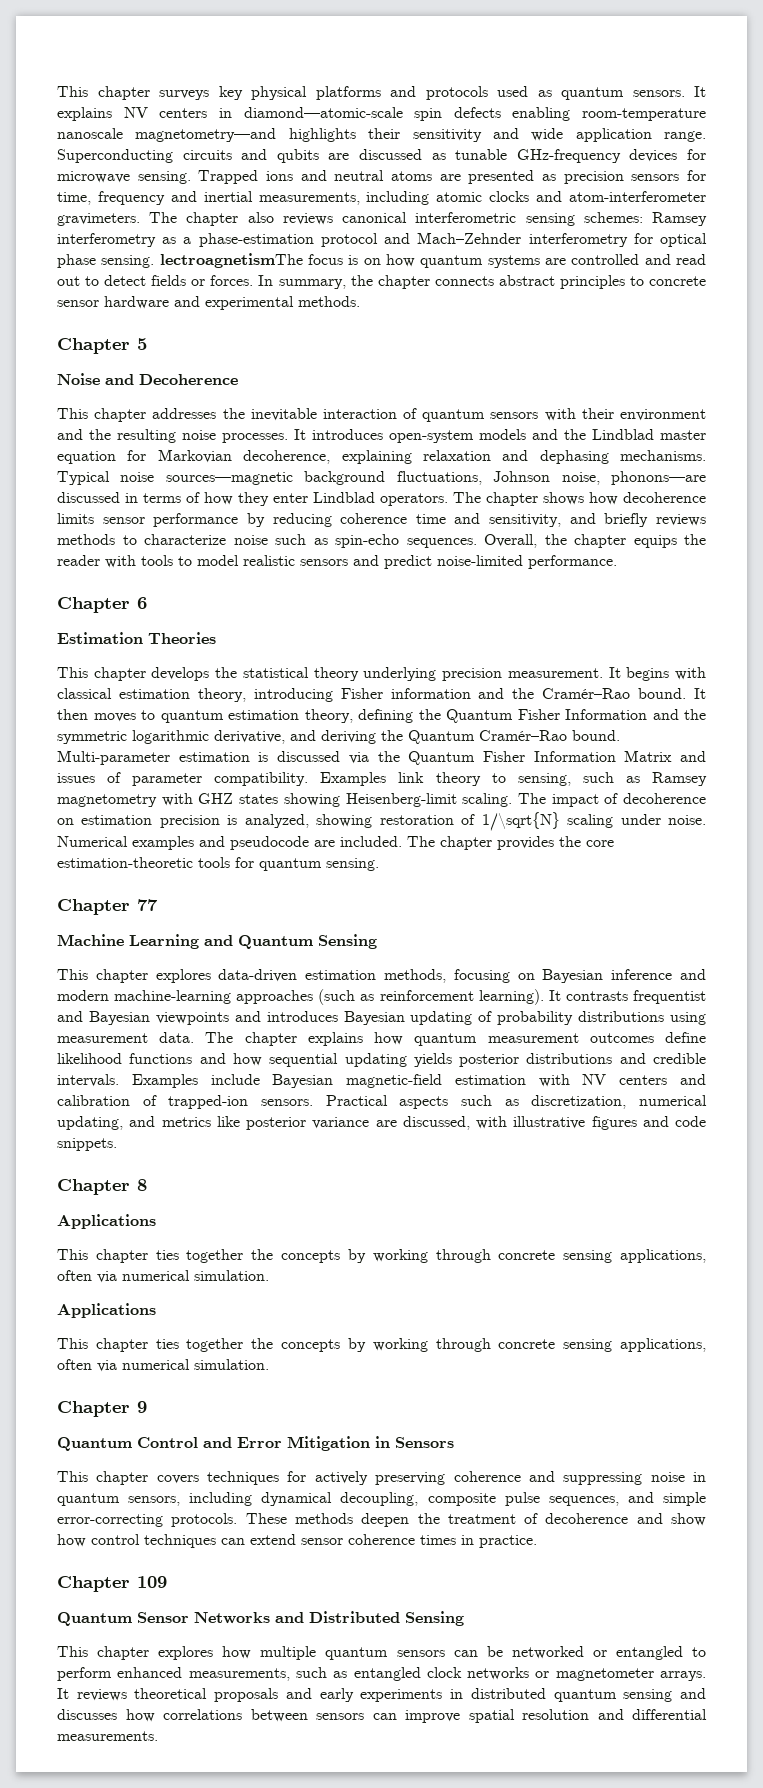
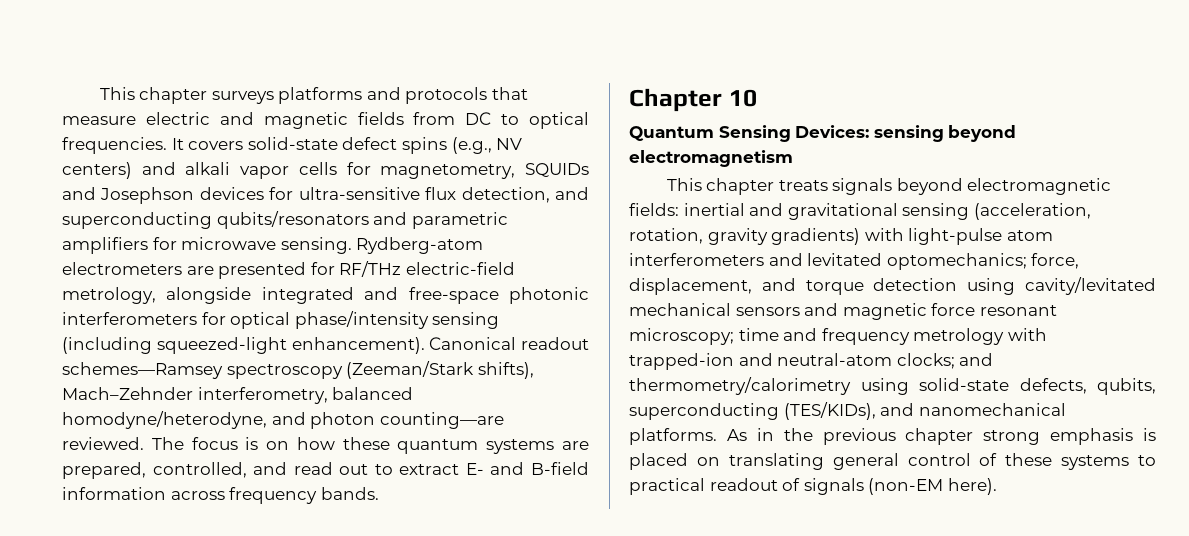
[218,86,307,100] key physical -> (274, 97) none
[497,86,706,100] [57,107,706,121] [57,128,706,142] [57,149,707,163] [57,170,706,184] [57,191,707,205] [57,212,707,226] [57,232,707,247] [57,253,303,268] used as quantum sensors. It explains NV centers in diamond—atomic-scale spin defects enabling room-temperature nanoscale magnetometry—and highlights their sensitivity and wide application range. Superconducting circuits and qubits are discussed as tunable GHz-frequency devices for microwave sensing. Trapped ions and neutral atoms are presented as precision sensors for time, frequency and inertial measurements, including atomic clocks and atom-interferometer gravimeters. The chapter also reviews canonical interferometric sensing schemes: Ramsey interferometry as a phase-estimation protocol and Mach–Zehnder interferometry for optical phase sensing. lectroagnetismThe -> [492,87,529,100] [62,112,589,129] [62,137,523,154] [62,162,589,179] [62,187,589,204] [62,211,508,229] [62,237,484,254] [62,261,515,279] [62,287,589,304] [62,311,500,329] [62,337,589,354] [62,361,534,379] [62,387,414,404] [62,411,504,429] [62,437,184,450] that measure electric and magnetic fields from DC to optical frequencies. It covers solid-state defect spins (e.g., NV centers) and alkali vapor cells for magnetometry, SQUIDs and Josephson devices for ultra-sensitive flux detection, and superconducting qubits/resonators and parametric amplifiers for microwave sensing. Rydberg-atom electrometers are presented for RF/THz electric-field metrology, alongside integrated and free-space photonic interferometers for optical phase/intensity sensing (including squeezed-light enhancement). Canonical readout schemes—Ramsey spectroscopy (Zeeman/Stark shifts), Mach–Zehnder interferometry, balanced homodyne/heterodyne, and photon counting—are reviewed. The
(415, 260) none -> [342,437,390,450] these
[571,254,640,265] controlled -> [62,462,247,479] prepared, controlled,
[104,275,706,289] [57,296,360,310] [57,338,147,354] [57,373,238,385] [57,408,706,422] [57,429,706,443] [57,449,706,464] [57,471,707,485] [57,492,706,506] [57,513,706,527] [57,534,706,548] [57,555,617,569] [57,597,147,613] [57,632,216,644] [57,667,707,681] [57,688,706,702] [57,709,706,723] [57,730,620,744] [57,750,706,765] [57,772,707,786] [57,793,706,807] [57,812,706,831] [57,836,614,850] [57,857,379,871] [57,899,158,915] [57,934,377,949] [57,969,706,983] [57,989,706,1005] [57,1011,706,1025] [57,1032,706,1046] [57,1053,706,1067] [57,1074,707,1088] [57,1095,708,1109] [57,1116,706,1130] [57,1138,117,1151] [57,1179,147,1195] [57,1214,156,1229] [57,1249,706,1263] [57,1270,269,1283] [57,1303,156,1318] [57,1338,706,1352] [57,1359,269,1372] [57,1401,147,1417] [57,1436,454,1451] [57,1471,706,1485] [57,1492,706,1506] [57,1513,706,1527] [57,1534,537,1548] [57,1576,167,1592] [57,1611,464,1626] [57,1646,707,1660] [57,1667,706,1681] [57,1688,707,1702] [57,1709,707,1723] [57,1731,158,1741] detect fields or forces. In summary, the chapter connects abstract principles to concrete sensor hardware and experimental methods. // Chapter 5 // Noise and Decoherence // This chapter addresses the inevitable interaction of quantum sensors with their environment and the resulting noise processes. It introduces open-system models and the Lindblad master equation for Markovian decoherence, explaining relaxation and dephasing mechanisms. Typical noise sources—magnetic background fluctuations, Johnson noise, phonons—are discussed in terms of how they enter Lindblad operators. The chapter shows how decoherence limits sensor performance by reducing coherence time and sensitivity, and briefly reviews methods to characterize noise such as spin-echo sequences. Overall, the chapter equips the reader with tools to model realistic sensors and predict noise-limited performance. // Chapter 6 // Estimation Theories // This chapter develops the statistical theory underlying precision measurement. It begins with classical estimation theory, introducing Fisher information and the Cramér–Rao bound. It then moves to quantum estimation theory, defining the Quantum Fisher Information and the symmetric logarithmic derivative, and deriving the Quantum Cramér–Rao bound. Multi-parameter estimation is discussed via the Quantum Fisher Information Matrix and issues of parameter compatibility. Examples link theory to sensing, such as Ramsey magnetometry with GHZ states showing Heisenberg-limit scaling. The impact of decoherence on estimation precision is analyzed, showing restoration of 1/\sqrt{N} scaling under noise. Numerical examples and pseudocode are included. The chapter provides the core estimation-theoretic tools for quantum sensing. // Chapter 77 // Machine Learning and Quantum Sensing // This chapter explores data-driven estimation methods, focusing on Bayesian inference and modern machine-learning approaches (such as reinforcement learning). It contrasts frequentist and Bayesian viewpoints and introduces Bayesian updating of probability distributions using measurement data. The chapter explains how quantum measurement outcomes define likelihood functions and how sequential updating yields posterior distributions and credible intervals. Examples include Bayesian magnetic-field estimation with NV centers and calibration of trapped-ion sensors. Practical aspects such as discretization, numerical updating, and metrics like posterior variance are discussed, with illustrative figures and code snippets. // Chapter 8 // Applications // This chapter ties together the concepts by working through concrete sensing applications, often via numerical simulation. // Applications // This chapter ties together the concepts by working through concrete sensing applications, often via numerical simulation. // Chapter 9 // Quantum Control and Error Mitigation in Sensors // This chapter covers techniques for actively preserving coherence and suppressing noise in quantum sensors, including dynamical decoupling, composite pulse sequences, and simple error-correcting protocols. These methods deepen the treatment of decoherence and show how control techniques can extend sensor coherence times in practice. // Chapter 109 // Quantum Sensor Networks and Distributed Sensing // This chapter explores how multiple quantum sensors can be networked or entangled to perform enhanced measurements, such as entangled clock networks or magnetometer arrays. It reviews theoretical proposals and early experiments in distributed quantum sensing and discusses how correlations between sensors can improve spatial resolution and differential measurements. -> [399,462,589,475] [62,487,379,504] [629,88,757,112] [629,125,1017,142] [629,150,793,167] [666,178,1112,195] [629,203,1091,220] [629,228,1053,245] [629,253,1080,270] [629,277,1156,295] [629,303,1057,320] [629,328,1047,345] [629,353,994,370] [629,377,1156,395] [629,402,1066,420] [629,428,1156,445] [629,453,1156,470] [629,478,997,495] extract E- and B-field information across frequency bands. // Chapter 10 // Quantum Sensing Devices: sensing beyond electromagnetism // This chapter treats signals beyond electromagnetic fields: inertial and gravitational sensing (acceleration, rotation, gravity gradients) with light-pulse atom interferometers and levitated optomechanics; force, displacement, and torque detection using cavity/levitated mechanical sensors and magnetic force resonant microscopy; time and frequency metrology with trapped-ion and neutral-atom clocks; and thermometry/calorimetry using solid-state defects, qubits, superconducting (TES/KIDs), and nanomechanical platforms. As in the previous chapter strong emphasis is placed on translating general control of these systems to practical readout of signals (non-EM here).

